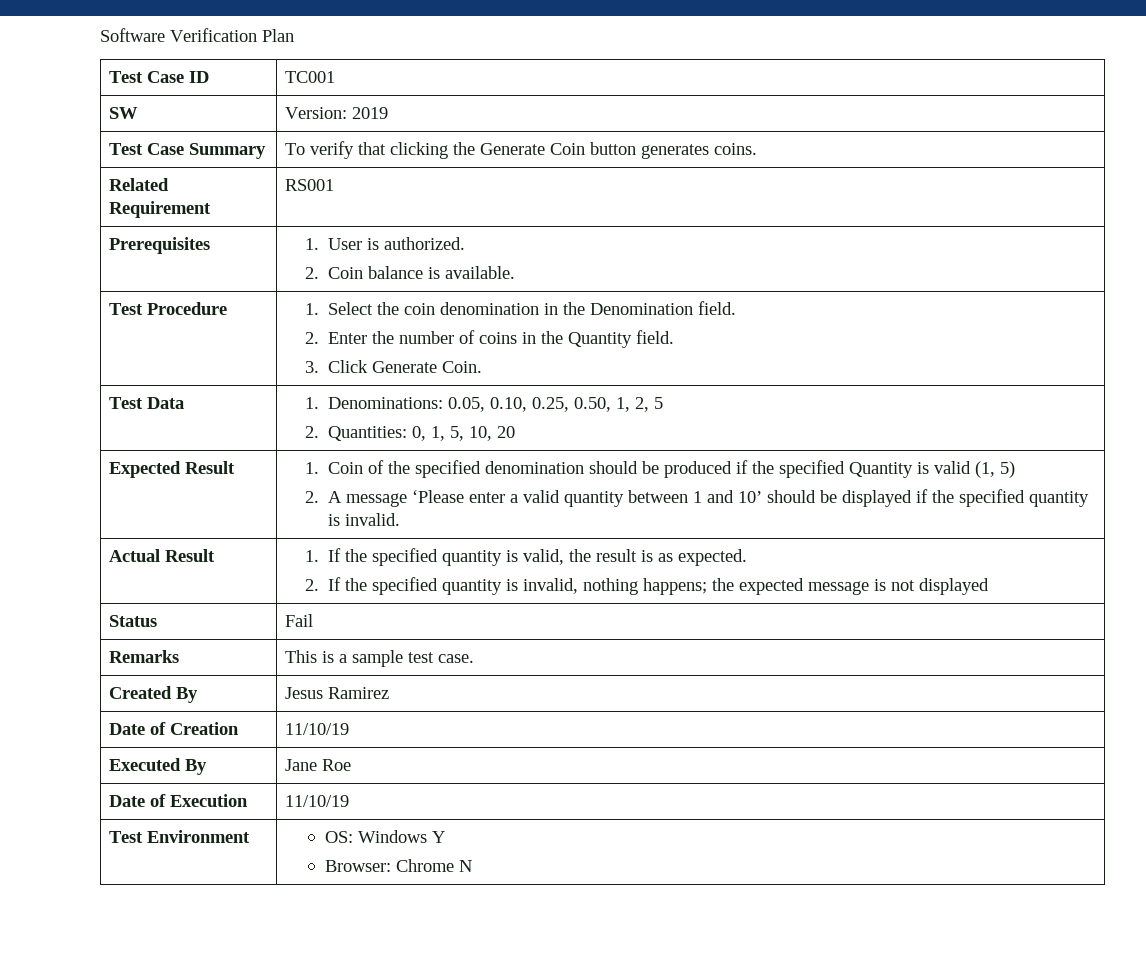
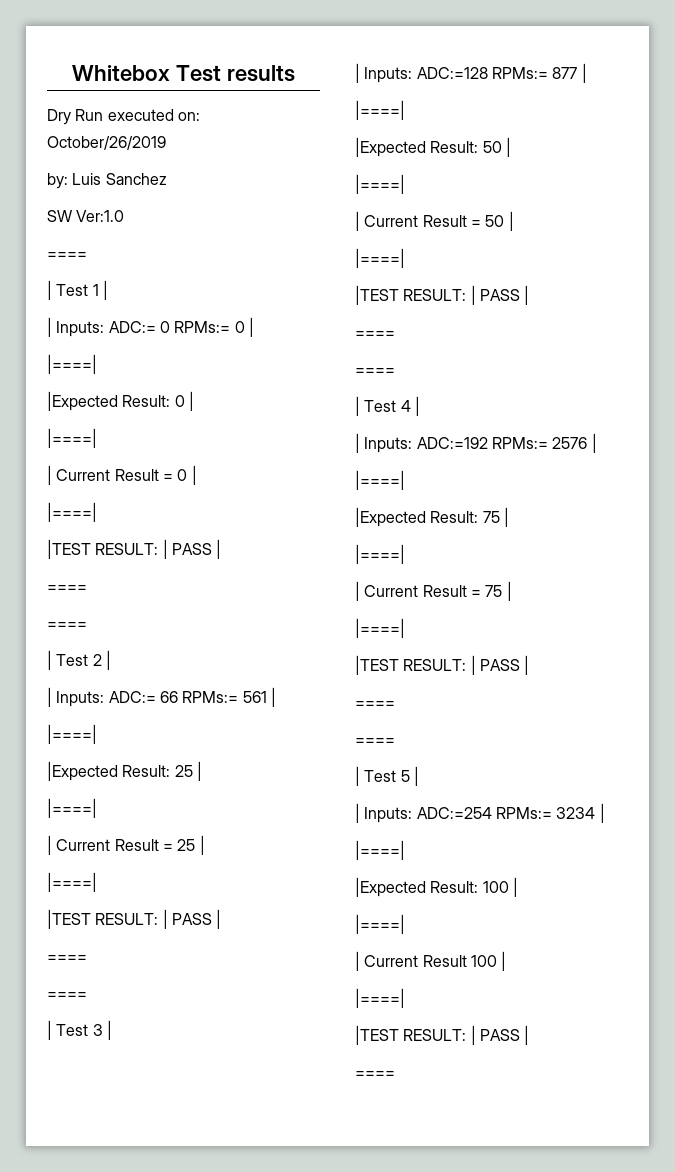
[100,28,294,42] [109,71,210,83] [285,71,336,83] [109,107,139,119] [285,107,389,119] [109,143,267,159] [285,141,758,159] [109,178,170,191] [109,201,212,218] [285,179,335,191] [109,237,211,254] [304,237,465,250] [304,266,515,279] [109,302,228,315] [304,301,736,315] [304,330,674,348] [304,360,482,373] [109,397,185,409] [304,397,663,412] [304,426,515,441] [109,461,236,478] [304,460,1015,478] [304,489,1089,507] [327,513,400,526] [109,549,216,562] [304,548,747,566] [304,577,989,595] [109,615,158,627] [285,614,314,627] [109,650,180,663] [285,650,475,667] [109,686,199,703] [285,687,390,699] [109,722,240,735] [285,723,350,735] [109,758,208,775] [285,759,352,771] [109,794,249,807] [285,795,350,807] [109,830,251,843] [325,830,446,843] [325,859,473,872] Software Verification Plan // Test Case ID | TC001 // SW | Version: 2019 // Test Case Summary | To verify that clicking the Generate Coin button generates coins. // Related Requirement | RS001 // Prerequisites | 1. User is authorized. // 2. Coin balance is available. // Test Procedure | 1. Select the coin denomination in the Denomination field. // 2. Enter the number of coins in the Quantity field. // 3. Click Generate Coin. // Test Data | 1. Denominations: 0.05, 0.10, 0.25, 0.50, 1, 2, 5 // 2. Quantities: 0, 1, 5, 10, 20 // Expected Result | 1. Coin of the specified denomination should be produced if the specified Quantity is valid (1, 5) // 2. A message ‘Please enter a valid quantity between 1 and 10’ should be displayed if the specified quantity is invalid. // Actual Result | 1. If the specified quantity is valid, the result is as expected. // 2. If the specified quantity is invalid, nothing happens; the expected message is not displayed // Status | Fail // Remarks | This is a sample test case. // Created By | Jesus Ramirez // Date of Creation | 11/10/19 // Executed By | Jane Roe // Date of Execution | 11/10/19 // Test Environment | OS: Windows Y // Browser: Chrome N -> [72,65,295,82] [47,109,200,125] [47,136,166,150] [47,173,167,189] [47,210,125,222] [47,252,87,259] [47,280,108,300] [47,317,254,337] [47,354,97,374] [47,391,194,411] [47,428,97,448] [47,465,197,485] [47,502,97,522] [47,539,222,559] [47,585,87,592] [47,622,87,629] [47,650,111,670] [47,687,276,707] [47,724,97,744] [47,761,202,781] [47,798,97,818] [47,835,205,855] [47,872,97,892] [47,909,222,929] [47,955,87,962] [47,992,87,999] [47,1020,112,1040] [355,63,587,83] [355,100,405,120] [355,137,511,157] [355,174,405,194] [355,211,514,231] [355,248,405,268] [355,285,530,305] [355,331,395,338] [355,368,395,375] [355,396,420,416] [355,433,597,453] [355,470,405,490] [355,507,509,527] [355,544,405,564] [355,581,512,601] [355,618,405,638] [355,655,530,675] [355,701,395,708] [355,738,395,745] [355,766,419,786] [355,803,605,823] [355,840,405,860] [355,877,518,897] [355,914,405,934] [355,951,507,971] [355,988,405,1008] [355,1025,530,1045] [355,1071,395,1078] Whitebox Test results // Dry Run executed on: October/26/2019 // by: Luis Sanchez // SW Ver:1.0 // ==== // | Test 1 | // | Inputs: ADC:= 0 RPMs:= 0 | // |====| // |Expected Result: 0 | // |====| // | Current Result = 0 | // |====| // |TEST RESULT: | PASS | // ==== // ==== // | Test 2 | // | Inputs: ADC:= 66 RPMs:= 561 | // |====| // |Expected Result: 25 | // |====| // | Current Result = 25 | // |====| // |TEST RESULT: | PASS | // ==== // ==== // | Test 3 | // | Inputs: ADC:=128 RPMs:= 877 | // |====| // |Expected Result: 50 | // |====| // | Current Result = 50 | // |====| // |TEST RESULT: | PASS | // ==== // ==== // | Test 4 | // | Inputs: ADC:=192 RPMs:= 2576 | // |====| // |Expected Result: 75 | // |====| // | Current Result = 75 | // |====| // |TEST RESULT: | PASS | // ==== // ==== // | Test 5 | // | Inputs: ADC:=254 RPMs:= 3234 | // |====| // |Expected Result: 100 | // |====| // | Current Result 100 | // |====| // |TEST RESULT: | PASS | // ====

